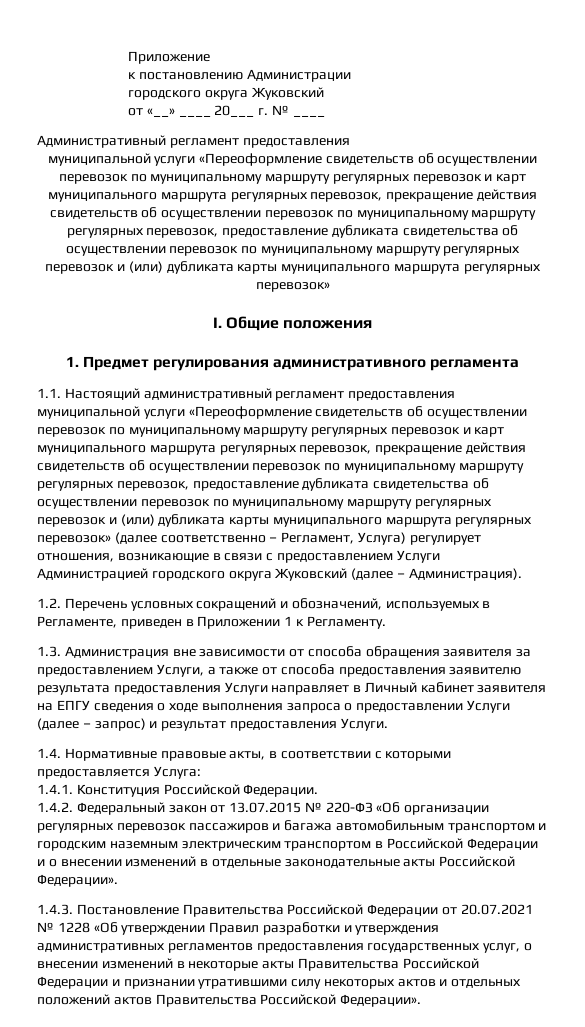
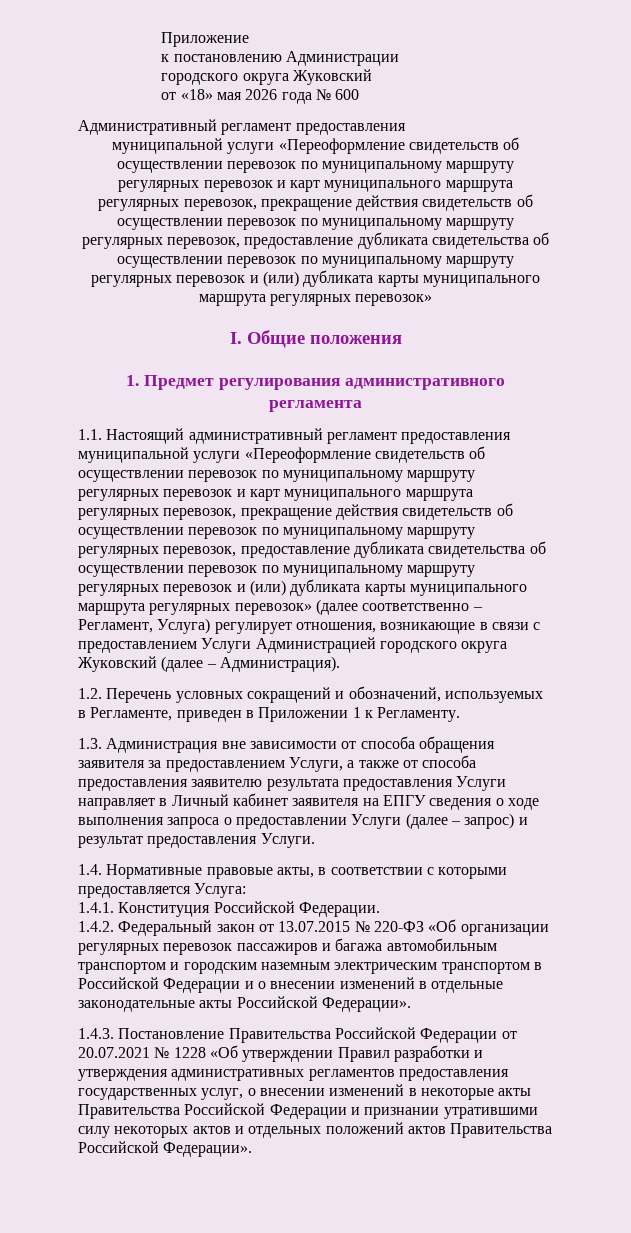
[146,105,290,117] [292,115,325,117] «__» ____ 20___ г. № ____ -> [180,89,360,104] «18» мая 2026 года № 600

